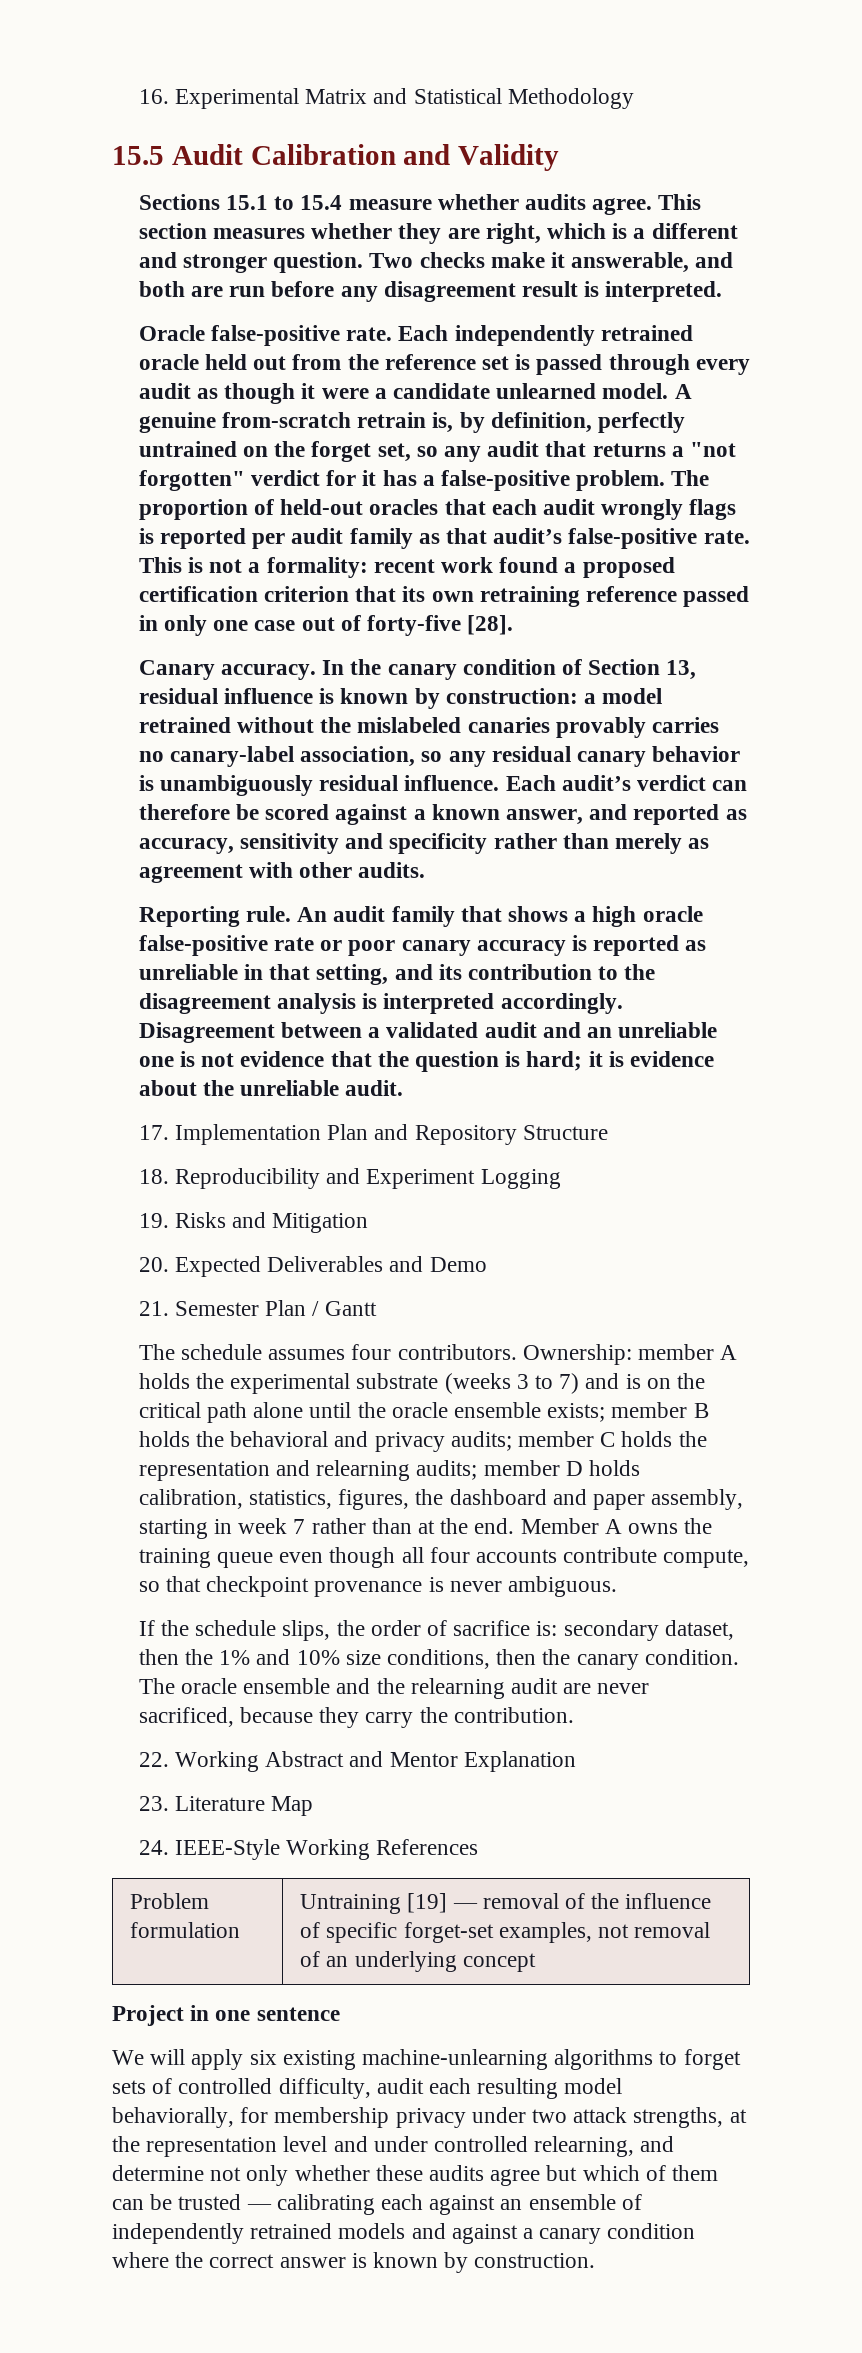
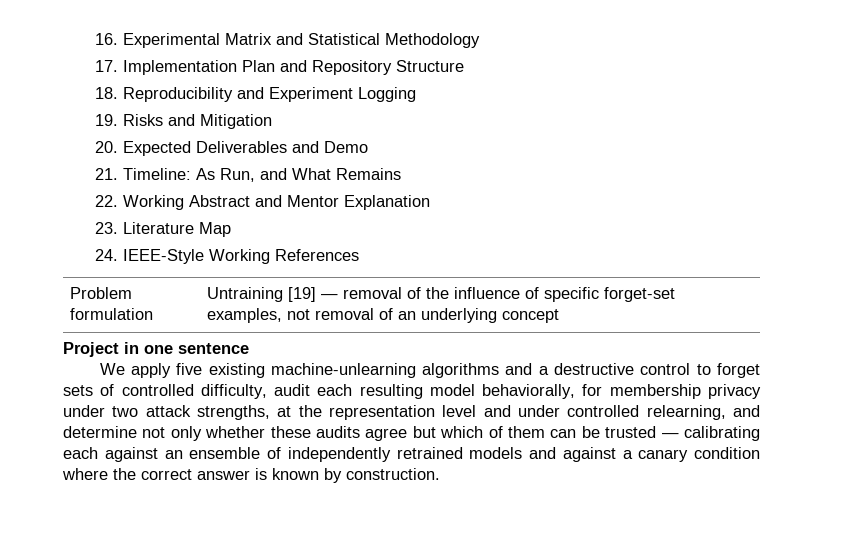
[112,144,560,171] [138,194,702,215] [138,223,738,244] [138,252,734,273] [138,281,723,302] [138,325,693,346] [138,354,750,375] [138,383,692,404] [138,412,685,433] [138,441,737,462] [138,470,710,491] [138,499,737,520] [138,528,750,549] [138,557,675,578] [138,586,750,607] [138,615,514,636] [138,659,697,680] [138,688,663,709] [138,717,719,738] [138,746,741,767] [138,775,748,796] [138,804,747,825] [138,833,710,854] [138,862,426,883] [138,906,703,927] [138,935,707,956] [138,964,656,985] [138,993,623,1014] [138,1022,718,1043] [138,1051,715,1072] [138,1080,404,1096] // 15.5 Audit Calibration and Validity // Sections 15.1 to 15.4 measure whether audits agree. This section measures whether they are right, which is a different and stronger question. Two checks make it answerable, and both are run before any disagreement result is interpreted. // Oracle false-positive rate. Each independently retrained oracle held out from the reference set is passed through every audit as though it were a candidate unlearned model. A genuine from-scratch retrain is, by definition, perfectly untrained on the forget set, so any audit that returns a "not forgotten" verdict for it has a false-positive problem. The proportion of held-out oracles that each audit wrongly flags is reported per audit family as that audit’s false-positive rate. This is not a formality: recent work found a proposed certification criterion that its own retraining reference passed in only one case out of forty-five [28]. // Canary accuracy. In the canary condition of Section 13, residual influence is known by construction: a model retrained without the mislabeled canaries provably carries no canary-label association, so any residual canary behavior is unambiguously residual influence. Each audit’s verdict can therefore be scored against a known answer, and reported as accuracy, sensitivity and specificity rather than merely as agreement with other audits. // Reporting rule. An audit family that shows a high oracle false-positive rate or poor canary accuracy is reported as unreliable in that setting, and its contribution to the disagreement analysis is interpreted accordingly. Disagreement between a validated audit and an unreliable one is not evidence that the question is hard; it is evidence about the unreliable audit. -> (481, 40) none
[174,1300,377,1316] [138,1344,738,1365] [138,1373,706,1394] [138,1402,709,1423] [138,1431,707,1452] [138,1460,640,1481] [138,1489,744,1510] [138,1518,713,1539] [138,1547,750,1568] [138,1576,617,1597] [138,1620,734,1641] [138,1649,739,1670] [138,1678,650,1699] [138,1707,574,1728] Semester Plan / Gantt // The schedule assumes four contributors. Ownership: member A holds the experimental substrate (weeks 3 to 7) and is on the critical path alone until the oracle ensemble exists; member B holds the behavioral and privacy audits; member C holds the representation and relearning audits; member D holds calibration, statistics, figures, the dashboard and paper assembly, starting in week 7 rather than at the end. Member A owns the training queue even though all four accounts contribute compute, so that checkpoint provenance is never ambiguous. // If the schedule slips, the order of sacrifice is: secondary dataset, then the 1% and 10% size conditions, then the canary condition. The oracle ensemble and the relearning audit are never sacrificed, because they carry the contribution. -> [123,168,402,182] Timeline: As Run, and What Remains
[150,2049,654,2070] will apply six existing machine-unlearning algorithms -> [130,363,691,378] apply five existing machine-unlearning algorithms and a destructive control

